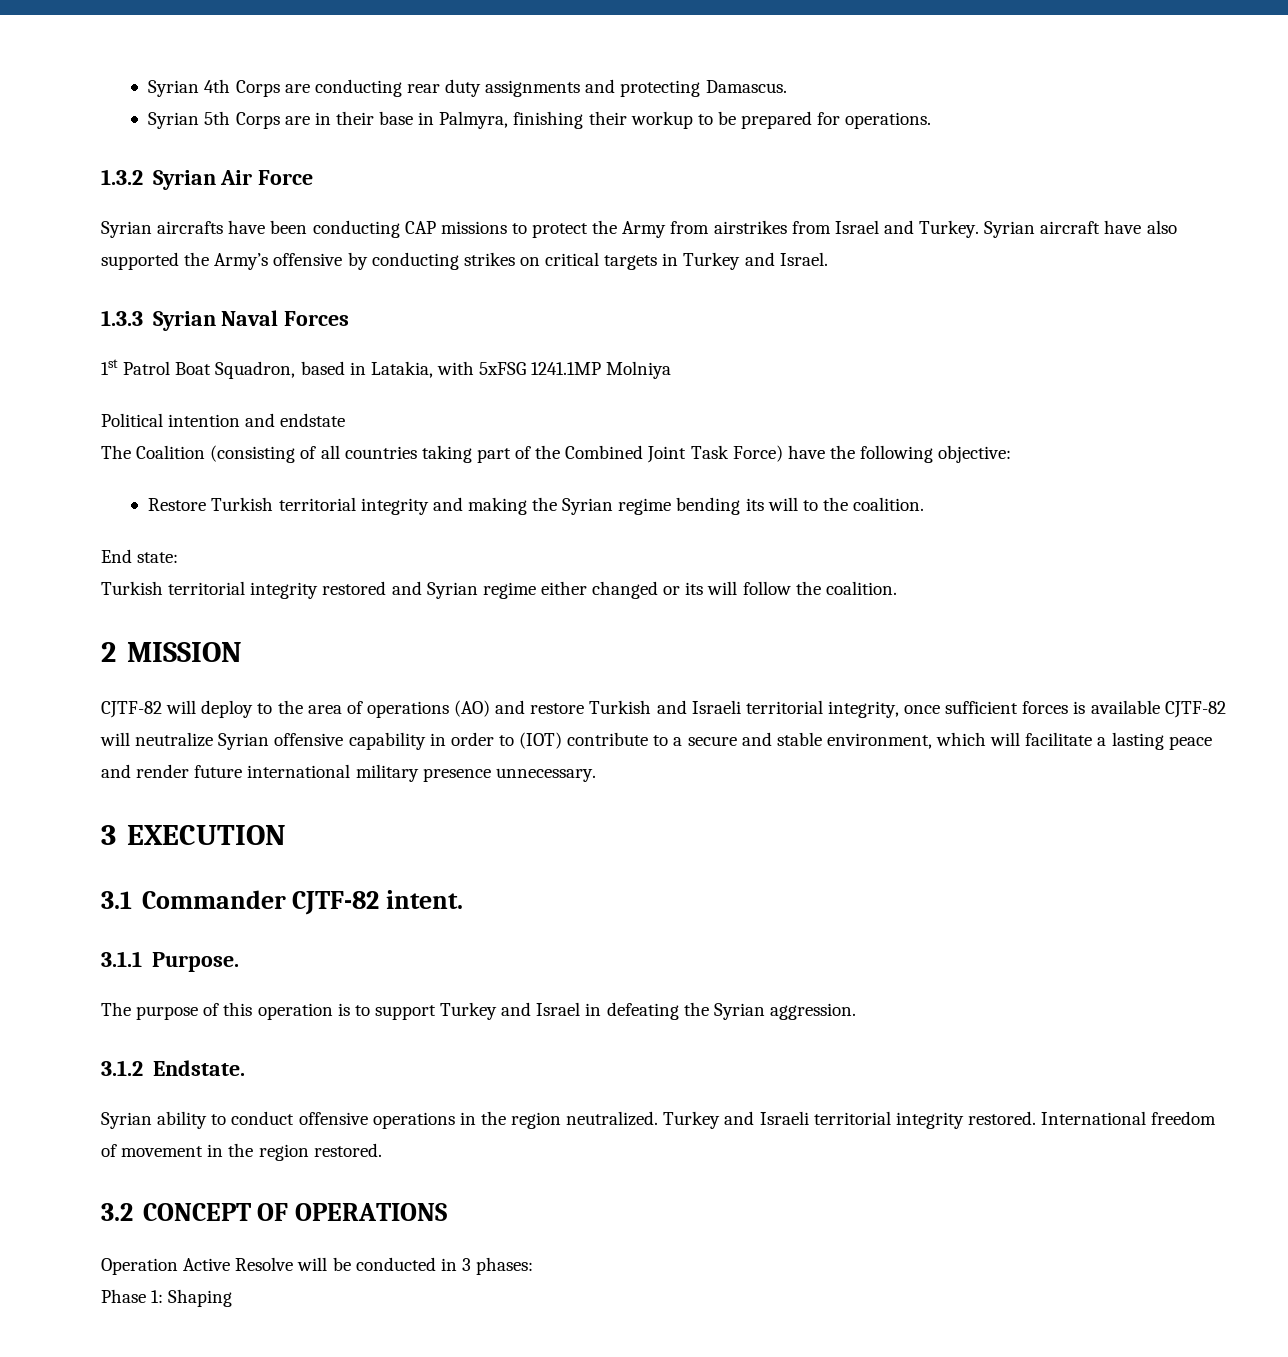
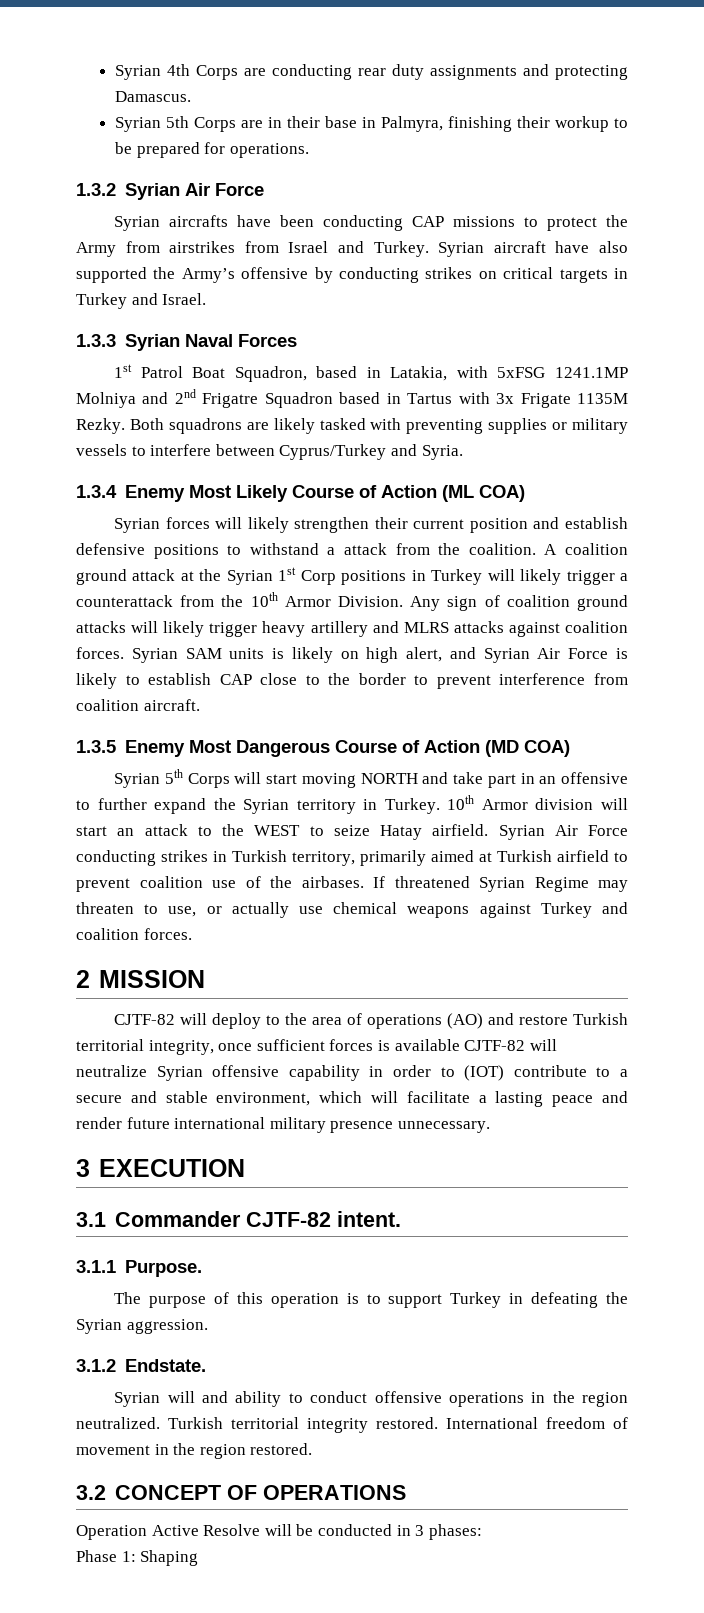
[101,413,346,427] [101,445,1012,463] [148,497,925,515] [101,549,179,563] [101,581,897,599] // Political intention and endstate // The Coalition (consisting of all countries taking part of the Combined Joint Task Force) have the following objective: // Restore Turkish territorial integrity and making the Syrian regime bending its will to the coalition. // End state: // Turkish territorial integrity restored and Syrian regime either changed or its will follow the coalition. -> [142,389,628,408] [76,418,628,434] [76,444,463,460] [76,485,525,502] [114,517,629,533] [76,543,629,559] [76,567,628,585] [76,592,628,611] [76,621,629,637] [76,647,628,663] [76,673,628,689] [76,699,200,711] [76,740,570,757] [114,769,628,788] [76,795,628,814] [76,824,628,840] [76,850,628,866] [76,876,628,892] [76,902,628,918] [76,928,192,940] and 2nd Frigatre Squadron based in Tartus with 3x Frigate 1135M Rezky. Both squadrons are likely tasked with preventing supplies or military vessels to interfere between Cyprus/Turkey and Syria. // 1.3.4 Enemy Most Likely Course of Action (ML COA) // Syrian forces will likely strengthen their current position and establish defensive positions to withstand a attack from the coalition. A coalition ground attack at the Syrian 1st Corp positions in Turkey will likely trigger a counterattack from the 10th Armor Division. Any sign of coalition ground attacks will likely trigger heavy artillery and MLRS attacks against coalition forces. Syrian SAM units is likely on high alert, and Syrian Air Force is likely to establish CAP close to the border to prevent interference from coalition aircraft. // 1.3.5 Enemy Most Dangerous Course of Action (MD COA) // Syrian 5th Corps will start moving NORTH and take part in an offensive to further expand the Syrian territory in Turkey. 10th Armor division will start an attack to the WEST to seize Hatay airfield. Syrian Air Force conducting strikes in Turkish territory, primarily aimed at Turkish airfield to prevent coalition use of the airbases. If threatened Syrian Regime may threaten to use, or actually use chemical weapons against Turkey and coalition forces.
[656,700,741,714] and Israeli -> (628, 1019) none
[501,1002,581,1016] and Israel -> (502, 1300) none
(152, 1120) none -> [167,1391,228,1403] will and
[663,1111,809,1129] Turkey and Israeli -> [168,1417,223,1429] Turkish

